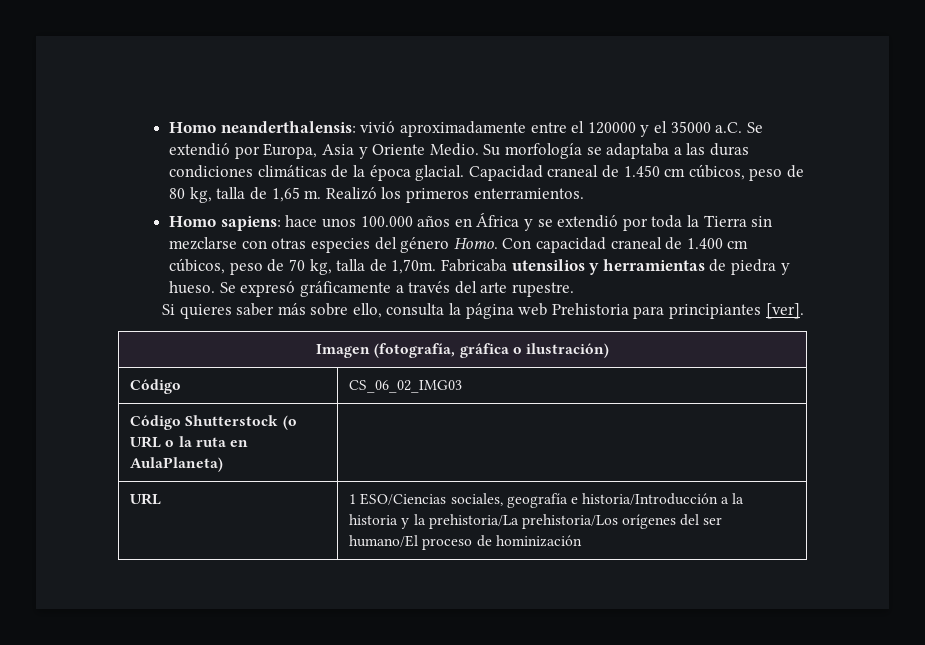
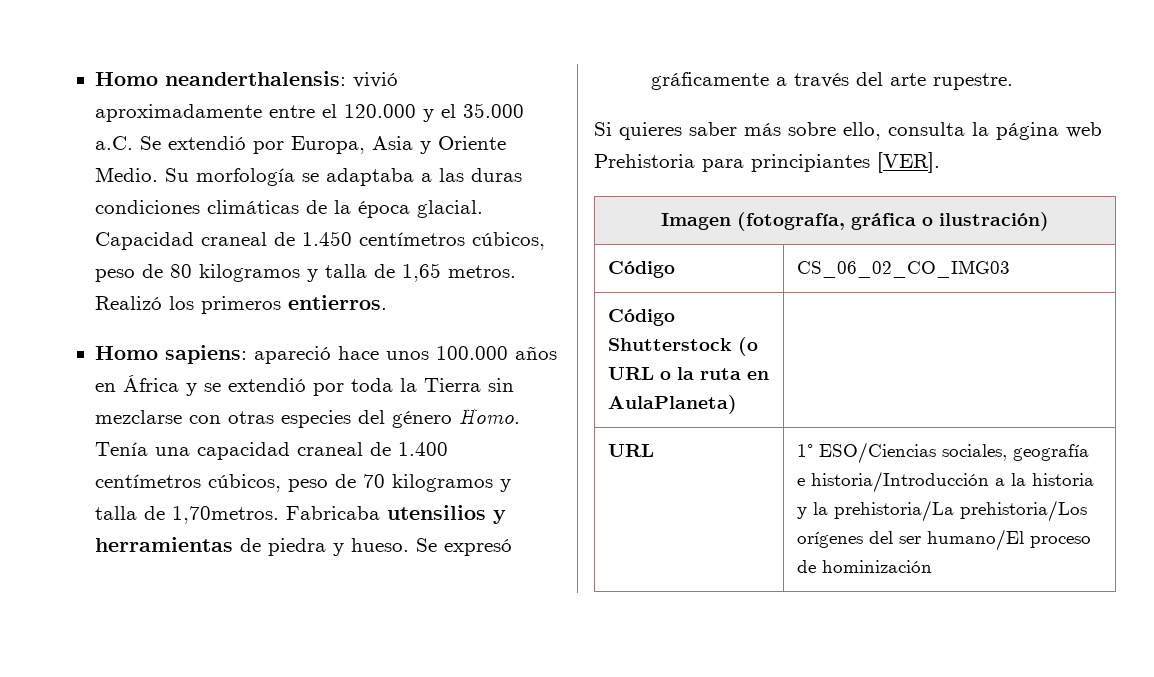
[587,122,636,134] 120000 -> [344,104,417,118] 120.000
[670,121,711,133] 35000 -> [463,103,525,118] 35.000
[664,168,686,177] cm -> [359,232,466,246] centímetros
[189,187,212,203] kg, -> [199,264,319,282] kilogramos y
[304,190,322,199] m. -> [448,265,517,278] metros.
[473,188,584,199] enterramientos. -> [288,295,388,310] entierros.
(281, 223) none -> [254,346,332,364] apareció
[502,238,532,249] Con -> [95,442,191,456] Tenía una
[727,240,749,249] cm -> [95,474,202,488] centímetros
[309,259,437,275] kg, talla de 1,70m. -> [392,474,512,492] [95,506,280,524] kilogramos y talla de 1,70metros.
[765,303,804,319] [ver]. -> [877,152,940,173] [VER].
[349,380,463,393] CS_06_02_IMG03 -> [796,260,1010,278] CS_06_02_CO_IMG03
[349,494,357,504] 1 -> [796,444,813,457] 1°

